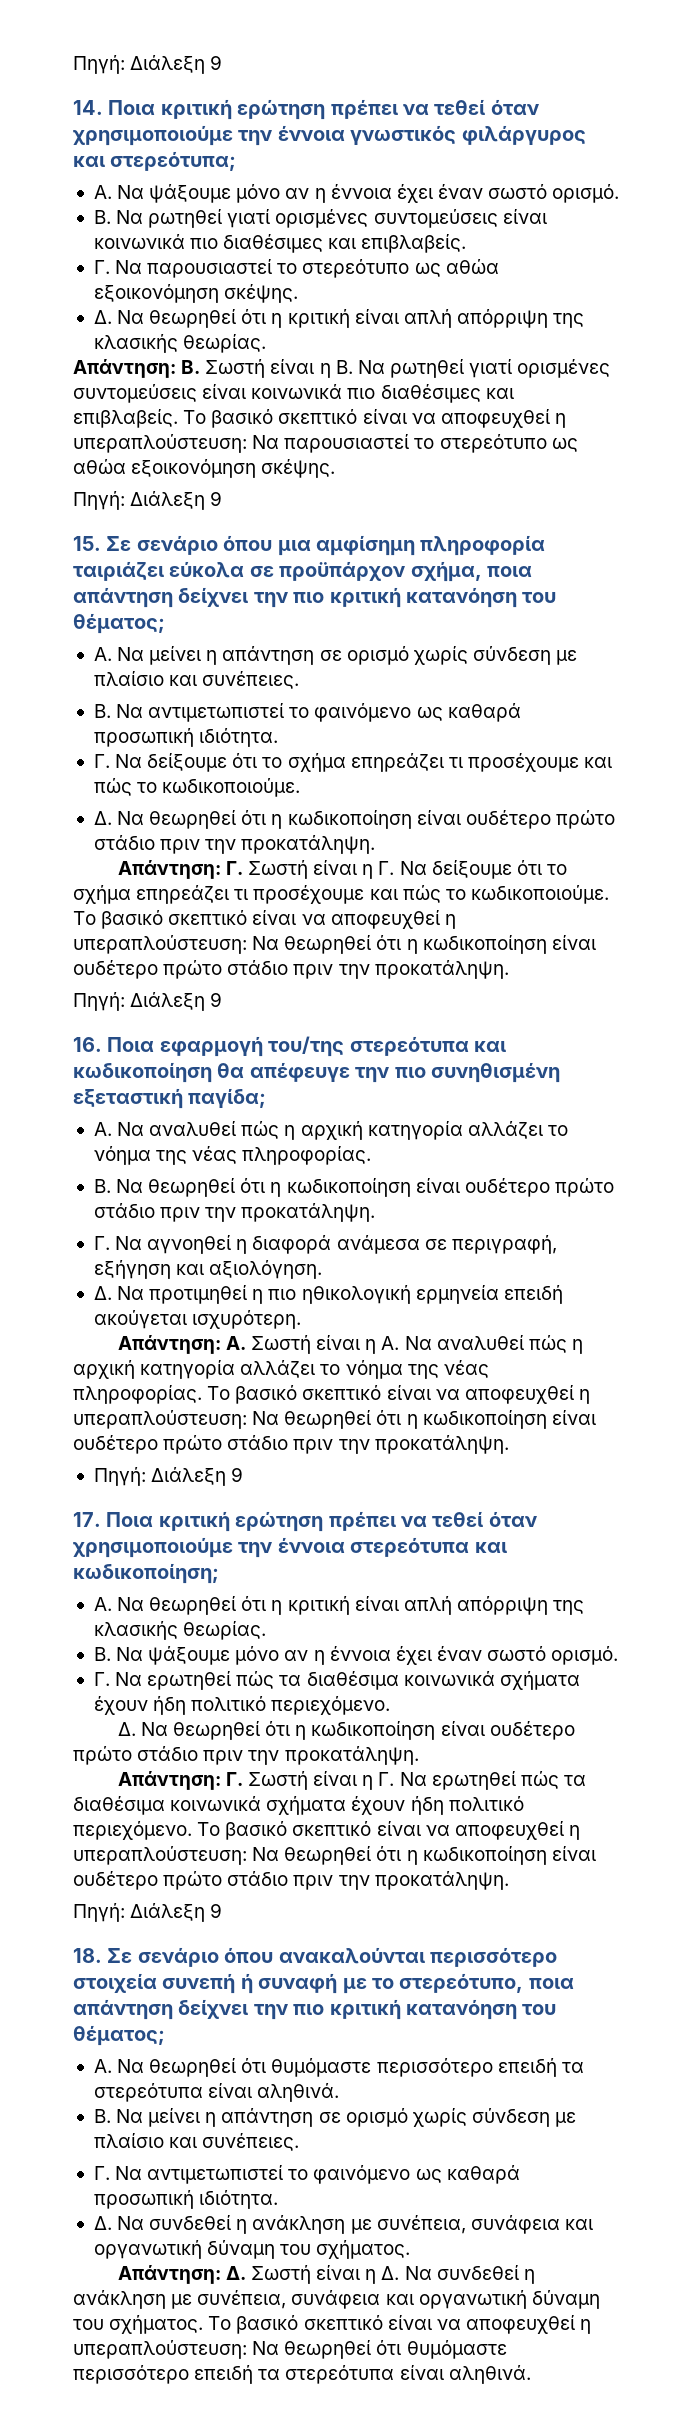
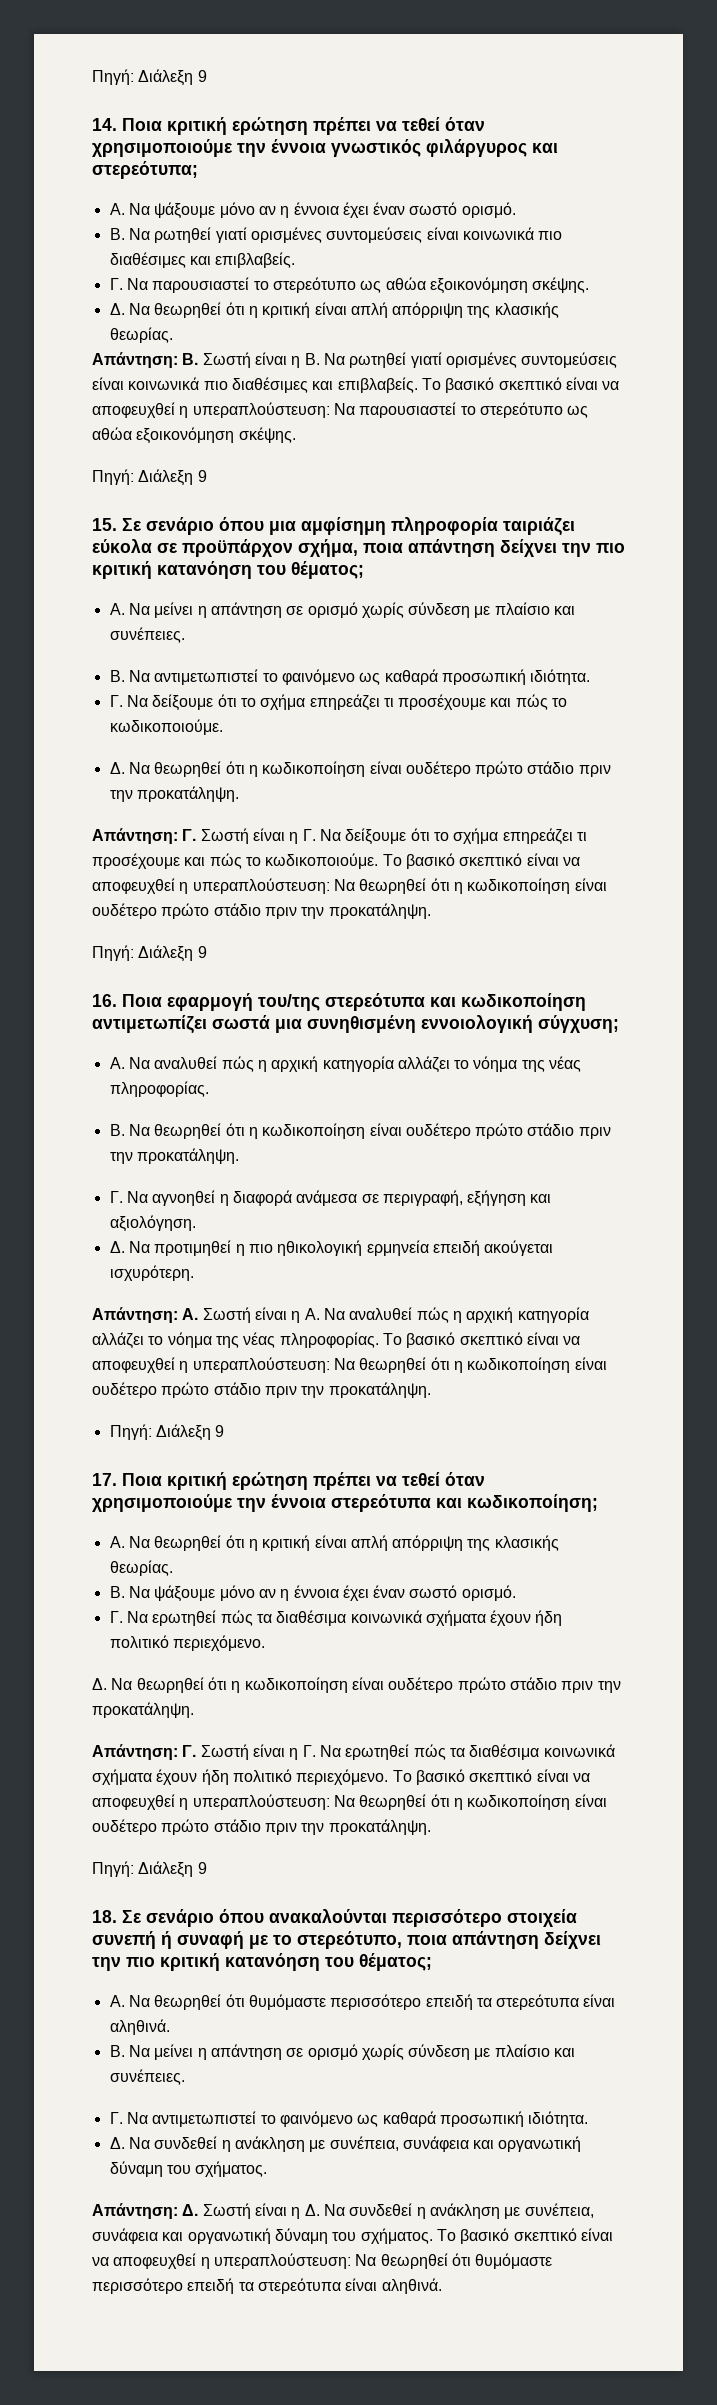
[217,1062,560,1083] [73,1088,267,1109] θα απέφευγε την πιο συνηθισμένη εξεταστική παγίδα; -> [92,1015,619,1034] αντιμετωπίζει σωστά μια συνηθισμένη εννοιολογική σύγχυση;

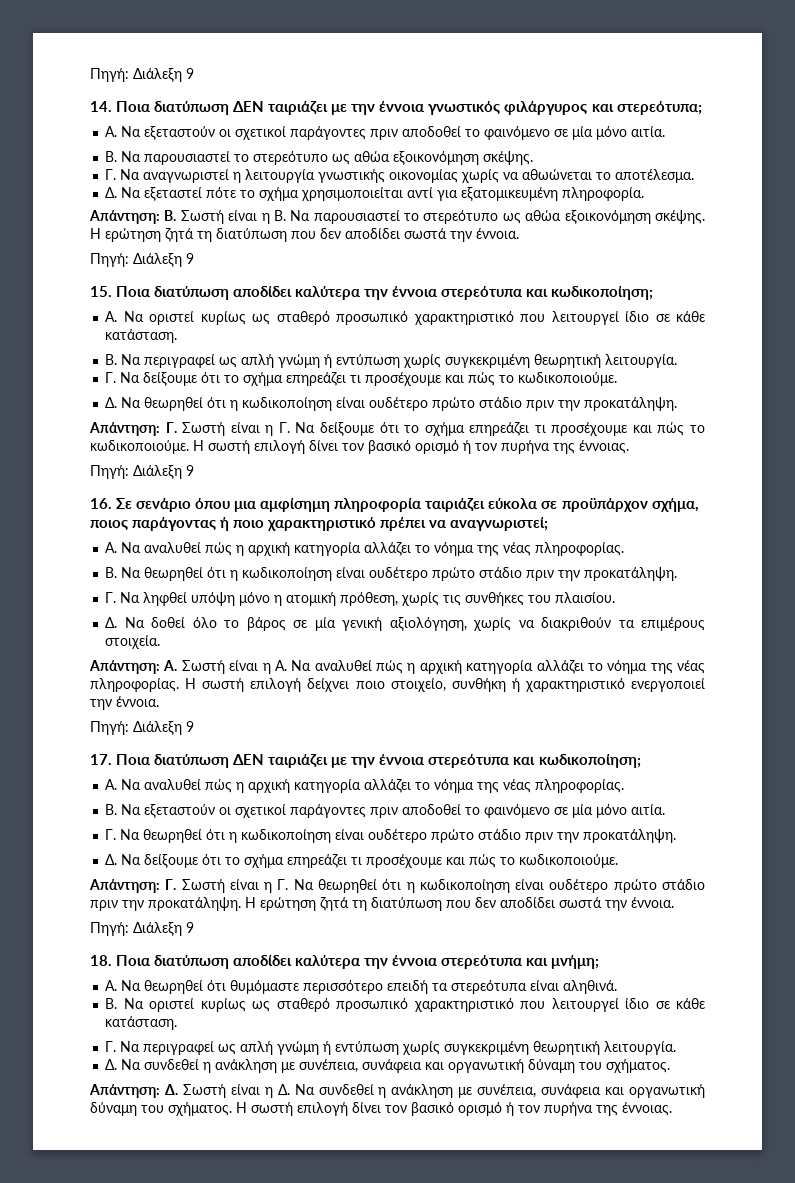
[167,117,485,135] [92,139,233,157] κριτική ερώτηση πρέπει να τεθεί όταν χρησιμοποιούμε -> [154,101,348,115] διατύπωση ΔΕΝ ταιριάζει με
[154,202,516,219] [109,227,563,243] [109,252,296,268] [109,277,590,294] [109,302,559,318] [109,327,173,343] ψάξουμε μόνο αν η έννοια έχει έναν σωστό ορισμό. // Β. Να ρωτηθεί γιατί ορισμένες συντομεύσεις είναι κοινωνικά πιο διαθέσιμες και επιβλαβείς. // Γ. Να παρουσιαστεί το στερεότυπο ως αθώα εξοικονόμηση σκέψης. // Δ. Να θεωρηθεί ότι η κριτική είναι απλή απόρριψη της κλασικής θεωρίας. -> [144,126,666,140] [105,151,534,165] [105,169,695,183] [105,187,645,201] εξεταστούν οι σχετικοί παράγοντες πριν αποδοθεί το φαινόμενο σε μία μόνο αιτία. // Β. Να παρουσιαστεί το στερεότυπο ως αθώα εξοικονόμηση σκέψης. // Γ. Να αναγνωριστεί η λειτουργία γνωστικής οικονομίας χωρίς να αθωώνεται το αποτέλεσμα. // Δ. Να εξεταστεί πότε το σχήμα χρησιμοποιείται αντί για εξατομικευμένη πληροφορία.
[349,352,618,368] [92,377,620,393] [92,402,589,418] [92,427,296,444] [92,469,207,486] [92,517,575,536] [92,539,625,557] [92,561,364,579] [109,602,576,618] [109,627,185,643] [109,669,591,685] ρωτηθεί γιατί ορισμένες συντομεύσεις είναι κοινωνικά πιο διαθέσιμες και επιβλαβείς. Το βασικό σκεπτικό είναι να αποφευχθεί η υπεραπλούστευση: Να παρουσιαστεί το στερεότυπο ως αθώα εξοικονόμηση σκέψης. // Πηγή: Διάλεξη 9 // 15. Σε σενάριο όπου μια αμφίσημη πληροφορία ταιριάζει εύκολα σε προϋπάρχον σχήμα, ποια απάντηση δείχνει την πιο κριτική κατανόηση του θέματος; // Α. Να μείνει η απάντηση σε ορισμό χωρίς σύνδεση με πλαίσιο και συνέπειες. // Β. Να αντιμετωπιστεί το φαινόμενο ως καθαρά προσωπική ιδιότητα. -> [313,210,705,224] [90,228,519,242] [90,253,194,267] [90,286,654,300] [105,311,706,325] [105,329,178,343] [105,354,678,368] παρουσιαστεί το στερεότυπο ως αθώα εξοικονόμηση σκέψης. Η ερώτηση ζητά τη διατύπωση που δεν αποδίδει σωστά την έννοια. // Πηγή: Διάλεξη 9 // 15. Ποια διατύπωση αποδίδει καλύτερα την έννοια στερεότυπα και κωδικοποίηση; // Α. Να οριστεί κυρίως ως σταθερό προσωπικό χαρακτηριστικό που λειτουργεί ίδιο σε κάθε κατάσταση. // Β. Να περιγραφεί ως απλή γνώμη ή εντύπωση χωρίς συγκεκριμένη θεωρητική λειτουργία.
[382,853,580,869] [92,878,607,894] [92,903,431,919] [92,945,207,962] [92,993,586,1011] [92,1015,619,1034] Το βασικό σκεπτικό είναι να αποφευχθεί η υπεραπλούστευση: Να θεωρηθεί ότι η κωδικοποίηση είναι ουδέτερο πρώτο στάδιο πριν την προκατάληψη. // Πηγή: Διάλεξη 9 // 16. Ποια εφαρμογή του/της στερεότυπα και κωδικοποίηση αντιμετωπίζει σωστά μια συνηθισμένη εννοιολογική σύγχυση; -> [193,440,629,454] [90,465,194,479] [90,498,699,512] [90,517,549,531] Η σωστή επιλογή δίνει τον βασικό ορισμό ή τον πυρήνα της έννοιας. // Πηγή: Διάλεξη 9 // 16. Σε σενάριο όπου μια αμφίσημη πληροφορία ταιριάζει εύκολα σε προϋπάρχον σχήμα, ποιος παράγοντας ή ποιο χαρακτηριστικό πρέπει να αναγνωριστεί;
[152,1190,552,1207] [109,1215,196,1232] [109,1240,554,1256] [109,1265,194,1281] αγνοηθεί η διαφορά ανάμεσα σε περιγραφή, εξήγηση και αξιολόγηση. // Δ. Να προτιμηθεί η πιο ηθικολογική ερμηνεία επειδή ακούγεται ισχυρότερη. -> [143,592,616,606] [105,617,705,631] [105,635,161,649] ληφθεί υπόψη μόνο η ατομική πρόθεση, χωρίς τις συνθήκες του πλαισίου. // Δ. Να δοθεί όλο το βάρος σε μία γενική αξιολόγηση, χωρίς να διακριθούν τα επιμέρους στοιχεία.
[382,1332,581,1348] [92,1357,330,1373] Το βασικό σκεπτικό είναι να αποφευχθεί η υπεραπλούστευση: -> [185,678,706,692] [90,696,159,710] [90,721,194,735] [90,754,641,768] [105,779,625,793] [105,804,666,818] [105,829,117,840] Η σωστή επιλογή δείχνει ποιο στοιχείο, συνθήκη ή χαρακτηριστικό ενεργοποιεί την έννοια. // Πηγή: Διάλεξη 9 // 17. Ποια διατύπωση ΔΕΝ ταιριάζει με την έννοια στερεότυπα και κωδικοποίηση; // Α. Να αναλυθεί πώς η αρχική κατηγορία αλλάζει το νόημα της νέας πληροφορίας. // Β. Να εξεταστούν οι σχετικοί παράγοντες πριν αποδοθεί το φαινόμενο σε μία μόνο αιτία. // Γ.
[109,1424,225,1441] [92,1472,485,1490] [92,1494,598,1512] [109,1535,559,1551] [109,1560,173,1576] [109,1585,516,1602] [109,1610,563,1626] [109,1635,265,1651] [92,1678,107,1690] Πηγή: Διάλεξη 9 // 17. Ποια κριτική ερώτηση πρέπει να τεθεί όταν χρησιμοποιούμε την έννοια στερεότυπα και κωδικοποίηση; // Α. Να θεωρηθεί ότι η κριτική είναι απλή απόρριψη της κλασικής θεωρίας. // Β. Να ψάξουμε μόνο αν η έννοια έχει έναν σωστό ορισμό. // Γ. Να ερωτηθεί πώς τα διαθέσιμα κοινωνικά σχήματα έχουν ήδη πολιτικό περιεχόμενο. // Δ. -> [105,854,619,868] [89,879,289,893] Δ. Να δείξουμε ότι το σχήμα επηρεάζει τι προσέχουμε και πώς το κωδικοποιούμε. // Απάντηση: Γ. Σωστή είναι η Γ.
[92,1744,615,1760] [92,1769,590,1785] [92,1794,607,1810] [92,1819,431,1835] [92,1861,207,1878] [92,1909,577,1927] [92,1931,601,1949] [92,1953,432,1971] // Απάντηση: Γ. Σωστή είναι η Γ. Να ερωτηθεί πώς τα διαθέσιμα κοινωνικά σχήματα έχουν ήδη πολιτικό περιεχόμενο. Το βασικό σκεπτικό είναι να αποφευχθεί η υπεραπλούστευση: Να θεωρηθεί ότι η κωδικοποίηση είναι ουδέτερο πρώτο στάδιο πριν την προκατάληψη. // Πηγή: Διάλεξη 9 // 18. Σε σενάριο όπου ανακαλούνται περισσότερο στοιχεία συνεπή ή συναφή με το στερεότυπο, ποια απάντηση δείχνει την πιο κριτική κατανόηση του θέματος; -> [245,897,674,911] [90,922,194,936] [90,955,600,969] Η ερώτηση ζητά τη διατύπωση που δεν αποδίδει σωστά την έννοια. // Πηγή: Διάλεξη 9 // 18. Ποια διατύπωση αποδίδει καλύτερα την έννοια στερεότυπα και μνήμη;
[154,2044,576,2060] [109,2069,185,2085] [109,2111,589,2127] μείνει η απάντηση σε ορισμό χωρίς σύνδεση με πλαίσιο και συνέπειες. // Γ. Να αντιμετωπιστεί το φαινόμενο ως καθαρά προσωπική ιδιότητα. -> [149,998,706,1012] [105,1016,178,1030] [105,1041,677,1055] οριστεί κυρίως ως σταθερό προσωπικό χαρακτηριστικό που λειτουργεί ίδιο σε κάθε κατάσταση. // Γ. Να περιγραφεί ως απλή γνώμη ή εντύπωση χωρίς συγκεκριμένη θεωρητική λειτουργία.
[436,2228,613,2244] [92,2253,553,2269] [92,2278,442,2294] Το βασικό σκεπτικό είναι να αποφευχθεί η υπεραπλούστευση: Να θεωρηθεί ότι θυμόμαστε περισσότερο επειδή τα στερεότυπα είναι αληθινά. -> [236,1102,672,1116] Η σωστή επιλογή δίνει τον βασικό ορισμό ή τον πυρήνα της έννοιας.

